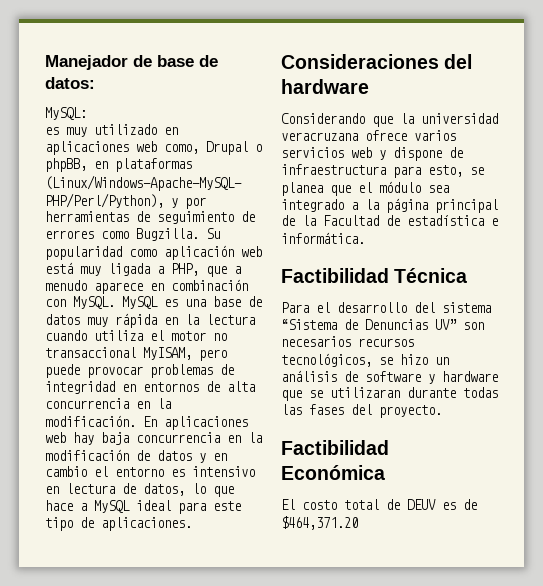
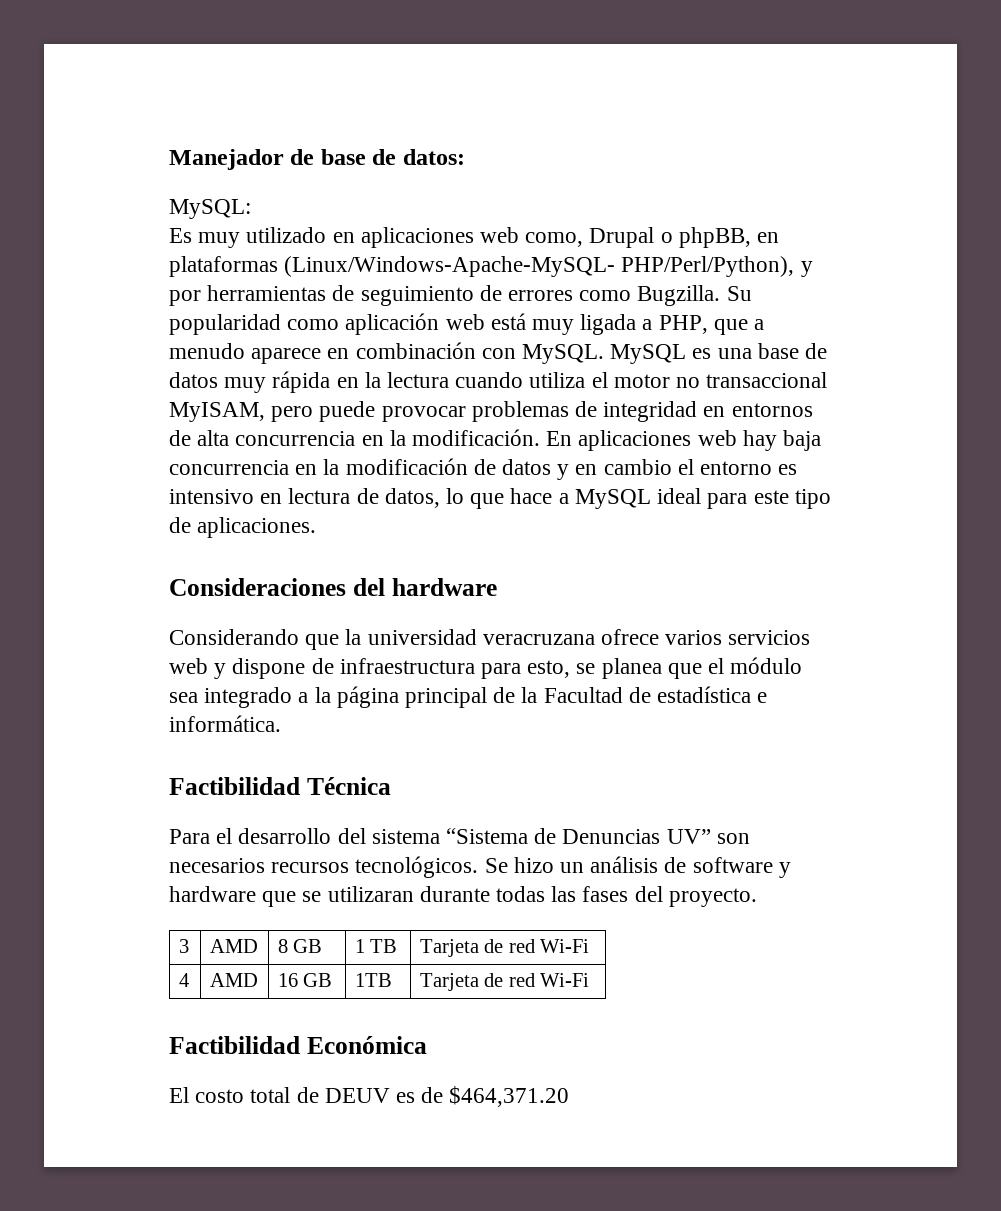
[45,127,59,135] es -> [169,228,192,243] Es
[281,353,393,367] tecnológicos, se -> [355,856,508,878] tecnológicos. Se
(442, 411) none -> [178,939,189,953] [209,939,258,953] [277,939,323,953] [354,939,398,953] [419,939,590,957] [178,973,189,987] [209,973,258,987] [277,973,333,987] [354,973,392,987] [419,973,590,991] // 3 | AMD | 8 GB | 1 TB | Tarjeta de red Wi-Fi // 4 | AMD | 16 GB | 1TB | Tarjeta de red Wi-Fi

